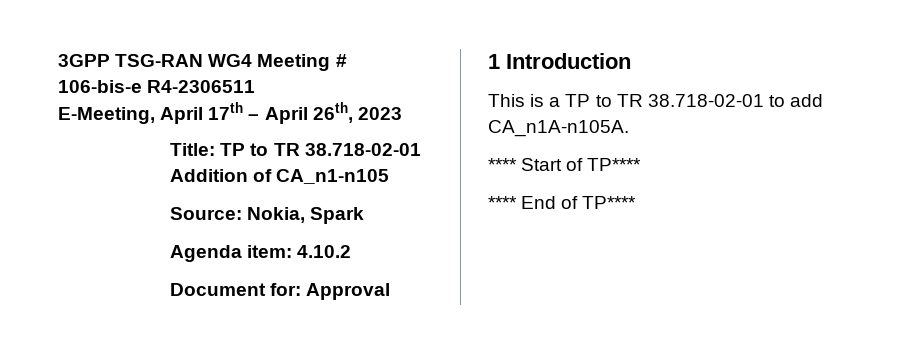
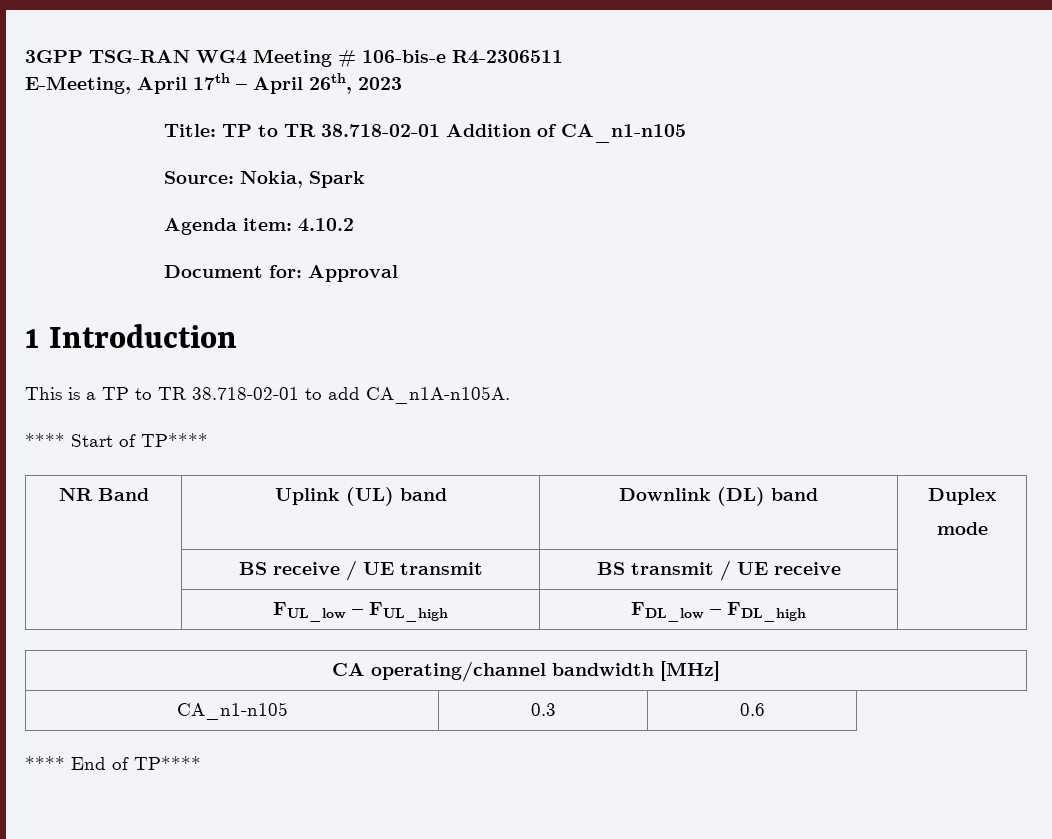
(642, 164) none -> [58,488,149,501] [274,487,447,506] [619,487,818,506] [927,488,997,505] [936,522,988,535] [238,560,483,581] [596,560,841,581] [273,602,448,622] [631,602,806,622] [332,661,720,682] [176,702,288,720] [530,703,556,716] [739,703,765,716] // NR Band | Uplink (UL) band | Downlink (DL) band | Duplex // mode // | BS receive / UE transmit | BS transmit / UE receive | // | FUL_low – FUL_high | FDL_low – FDL_high | // CA operating/channel bandwidth [MHz] // CA_n1-n105 | 0.3 | 0.6

